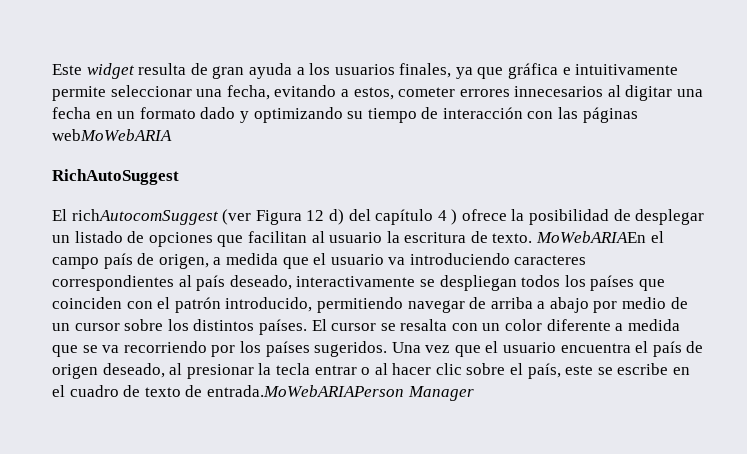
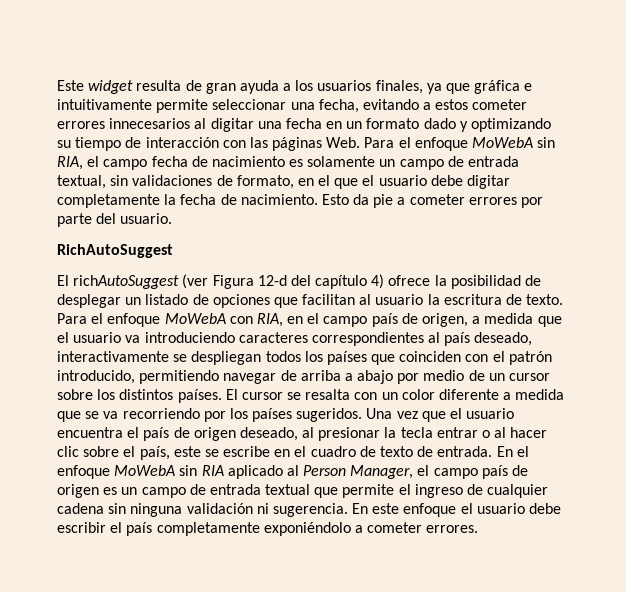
[353,87,394,100] estos, -> [435,99,469,110] estos
[52,129,172,141] webMoWebARIA -> [326,137,556,151] [57,156,520,170] [57,175,511,189] [57,194,544,208] [57,213,173,227] Web. Para el enfoque MoWebA sin RIA, el campo fecha de nacimiento es solamente un campo de entrada textual, sin validaciones de formato, en el que el usuario debe digitar completamente la fecha de nacimiento. Esto da pie a cometer errores por parte del usuario.
[71,209,219,225] richAutocomSuggest -> [73,275,180,289] richAutoSuggest
[306,209,458,225] 12 d) del capítulo 4 ) -> [257,274,385,289] 12-d del capítulo 4)
[536,231,647,243] MoWebARIAEn -> [57,313,304,327] Para el enfoque MoWebA con RIA, en
[206,385,474,401] entrada.MoWebARIAPerson Manager -> [437,446,529,457] [57,465,529,479] [57,484,549,498] [57,503,562,517] [57,522,479,536] entrada. En el enfoque MoWebA sin RIA aplicado al Person Manager, el campo país de origen es un campo de entrada textual que permite el ingreso de cualquier cadena sin ninguna validación ni sugerencia. En este enfoque el usuario debe escribir el país completamente exponiéndolo a cometer errores.

